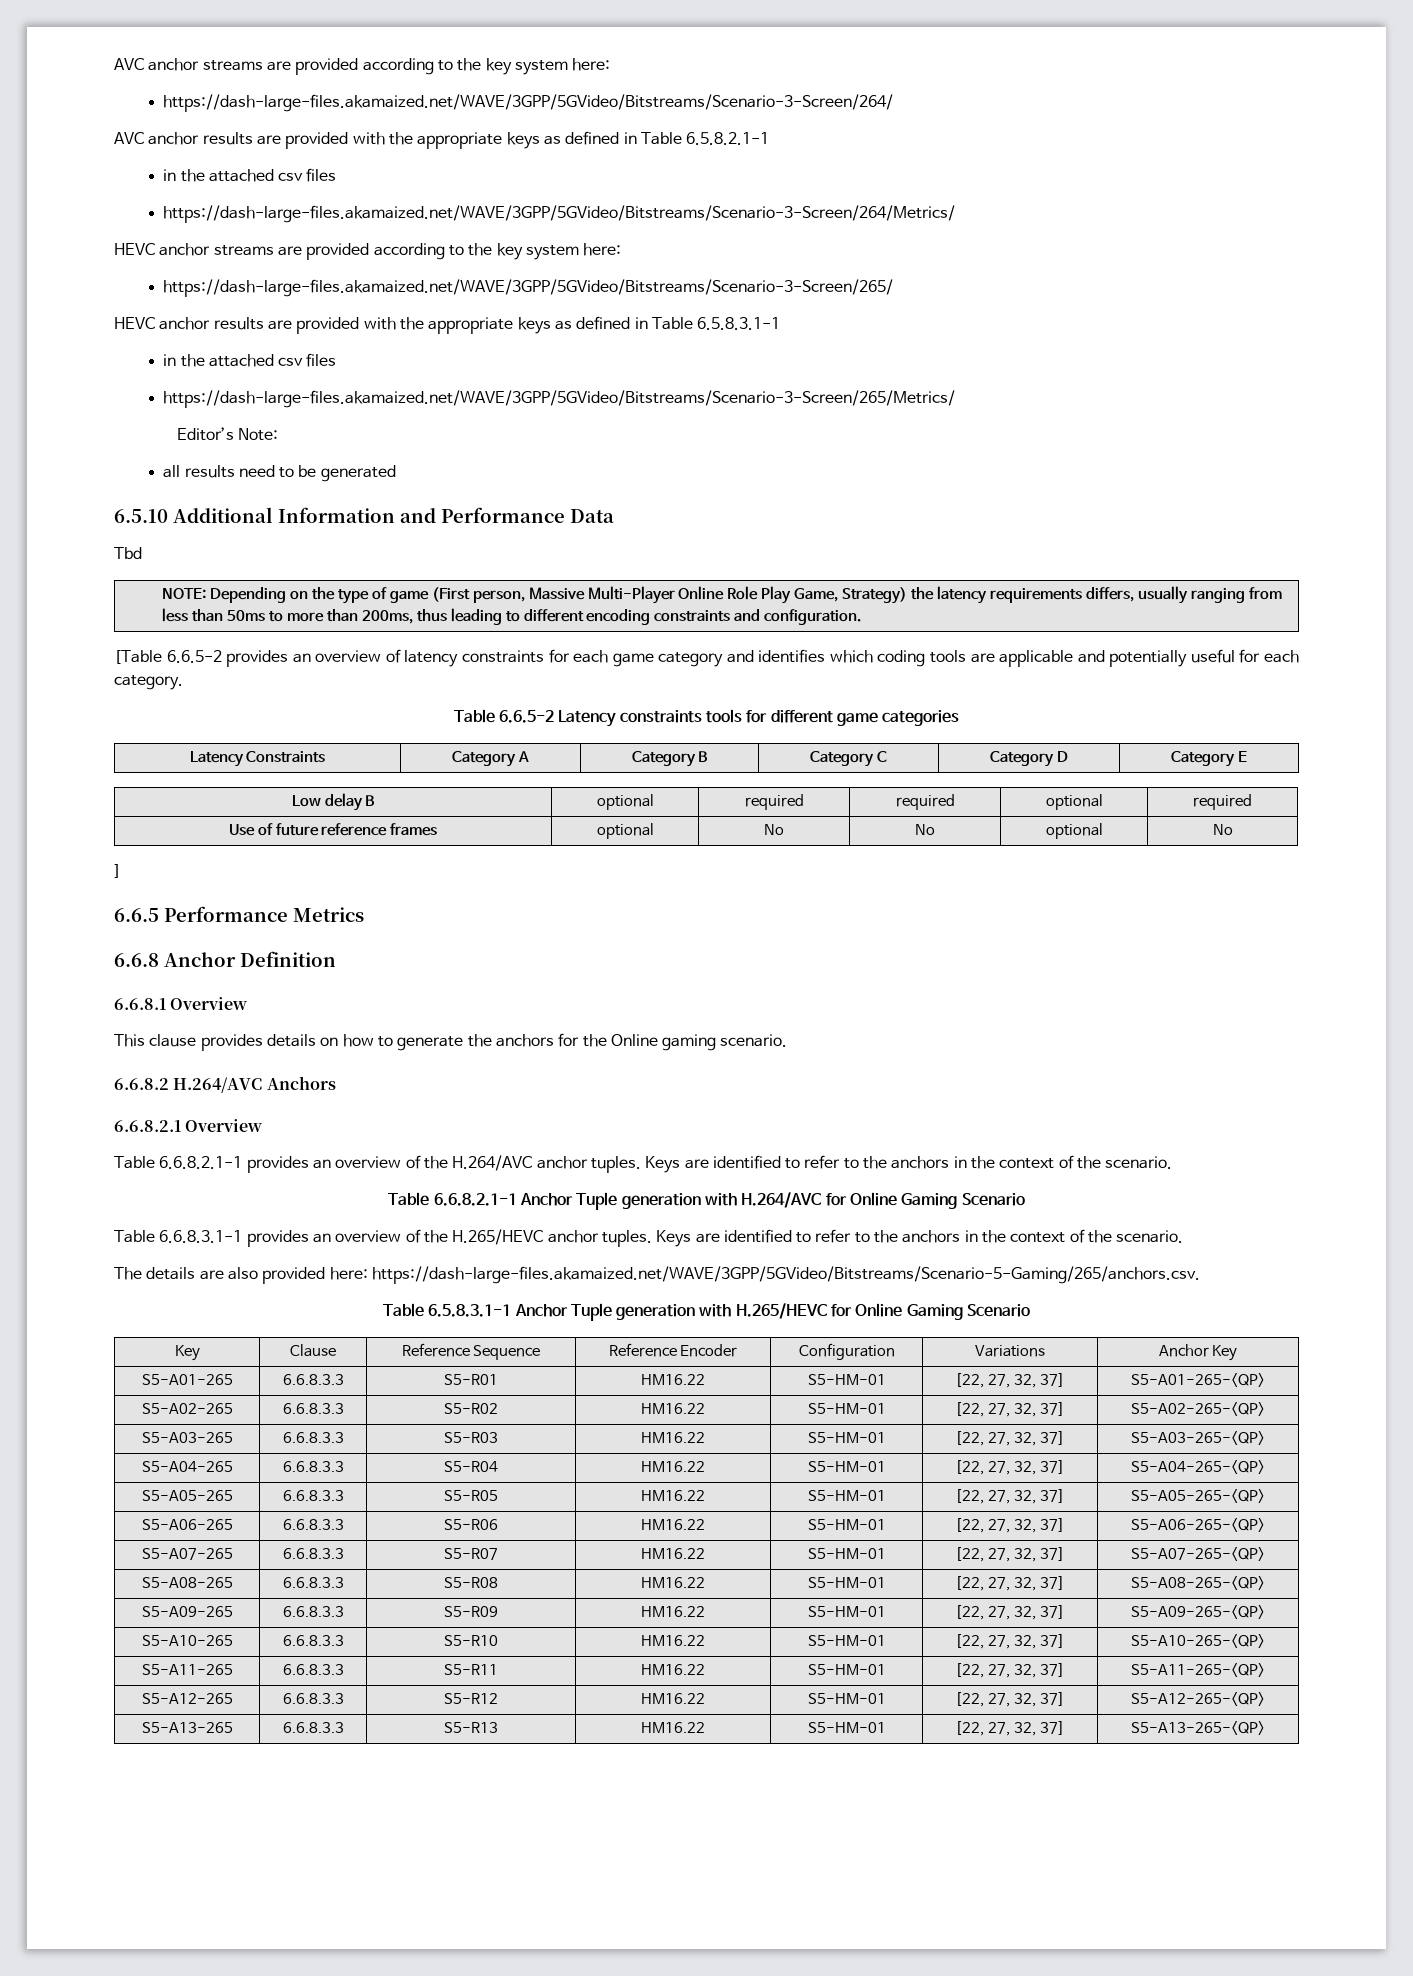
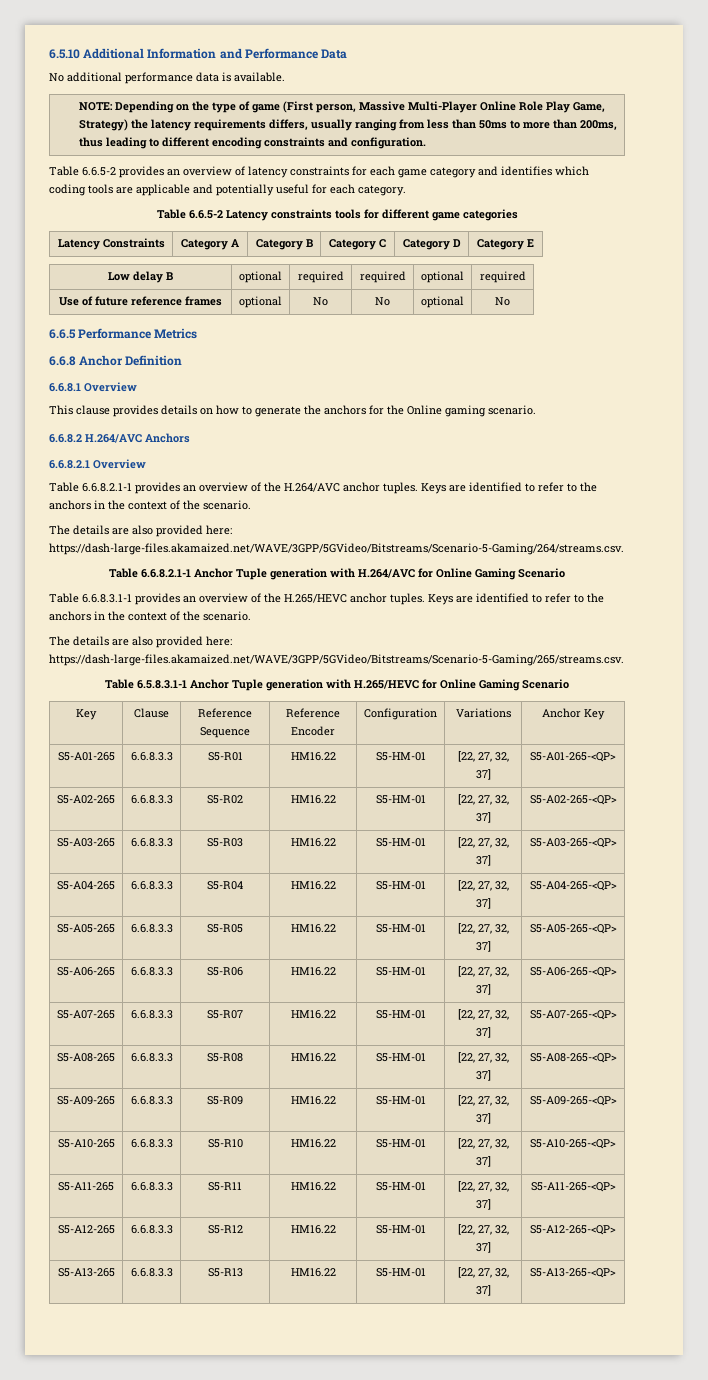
[114,58,611,75] [163,94,894,112] [114,131,770,149] [163,168,337,182] [163,205,956,223] [114,243,622,260] [163,279,894,297] [114,316,781,334] [163,353,337,367] [163,390,956,408] [177,427,279,441] [163,465,396,482] AVC anchor streams are provided according to the key system here: // https://dash-large-files.akamaized.net/WAVE/3GPP/5GVideo/Bitstreams/Scenario-3-Screen/264/ // AVC anchor results are provided with the appropriate keys as defined in Table 6.5.8.2.1-1 // in the attached csv files // https://dash-large-files.akamaized.net/WAVE/3GPP/5GVideo/Bitstreams/Scenario-3-Screen/264/Metrics/ // HEVC anchor streams are provided according to the key system here: // https://dash-large-files.akamaized.net/WAVE/3GPP/5GVideo/Bitstreams/Scenario-3-Screen/265/ // HEVC anchor results are provided with the appropriate keys as defined in Table 6.5.8.3.1-1 // in the attached csv files // https://dash-large-files.akamaized.net/WAVE/3GPP/5GVideo/Bitstreams/Scenario-3-Screen/265/Metrics/ // Editor’s Note: // all results need to be generated // -> (49, 54) none
[114,547,142,559] Tbd -> [49,72,285,84] No additional performance data is available.
[114,650,162,664] [Table -> [49,166,79,176] Table
[114,864,121,878] // ] -> (510, 301) none
(1173, 1162) none -> [49,525,232,537] [49,543,624,555] // The details are also provided here: https://dash-large-files.akamaized.net/WAVE/3GPP/5GVideo/Bitstreams/Scenario-5-Gaming/264/streams.csv.
[371,1266,1200,1284] https://dash-large-files.akamaized.net/WAVE/3GPP/5GVideo/Bitstreams/Scenario-5-Gaming/265/anchors.csv. -> [49,654,624,666] https://dash-large-files.akamaized.net/WAVE/3GPP/5GVideo/Bitstreams/Scenario-5-Gaming/265/streams.csv.

